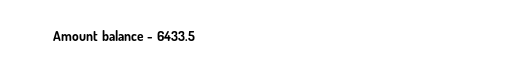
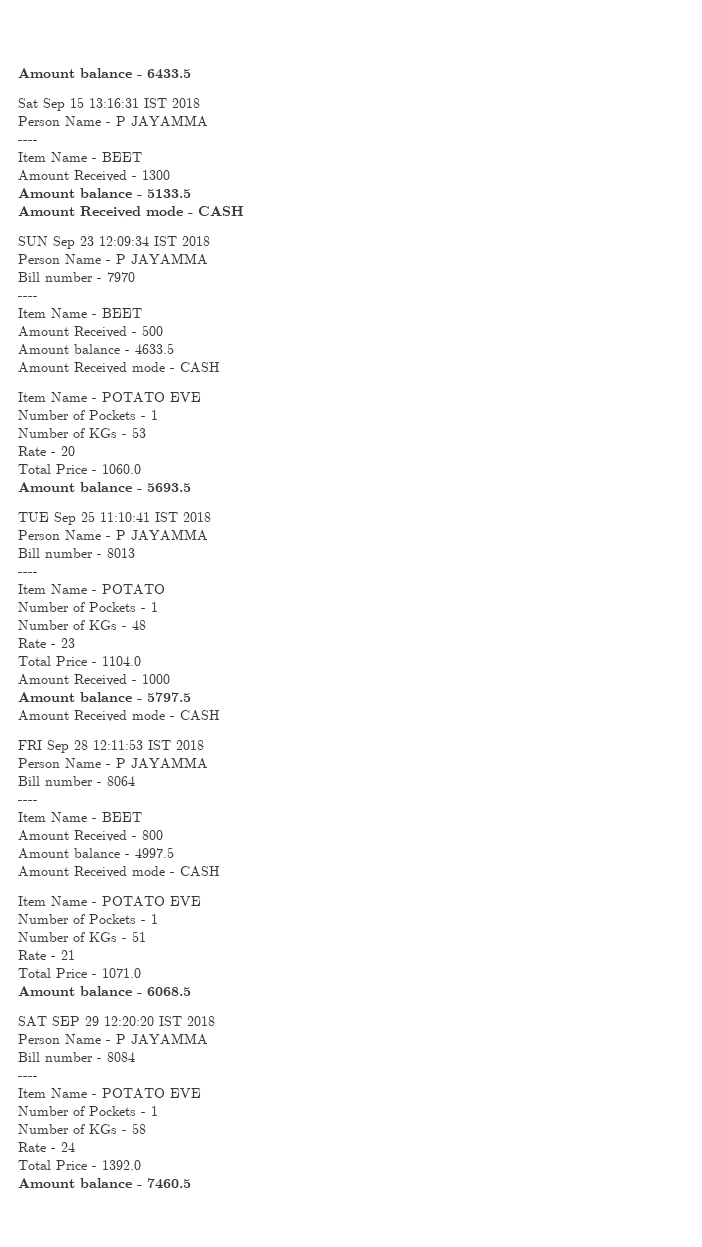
(195, 36) none -> [18,97,200,111] [18,115,208,127] [18,140,38,144] [18,152,142,162] [18,170,170,182] [18,188,191,198] [18,206,244,217] [18,236,210,249] [18,253,208,265] [18,272,135,282] [18,296,38,300] [18,308,142,318] [18,325,163,338] [18,343,174,355] [18,362,220,374] [18,392,201,403] [18,410,158,420] [18,427,146,438] [18,446,75,456] [18,464,141,474] [18,482,191,492] [18,511,211,525] [18,529,208,541] [18,548,135,558] [18,572,38,576] [18,584,165,595] [18,602,158,612] [18,620,146,630] [18,638,75,648] [18,656,141,666] [18,674,170,686] [18,692,191,702] [18,710,220,722] [18,739,204,753] [18,757,208,769] [18,776,135,786] [18,800,38,804] [18,812,142,822] [18,830,163,842] [18,847,174,859] [18,866,220,878] [18,896,201,907] [18,914,158,924] [18,931,146,942] [18,950,75,960] [18,968,141,978] [18,986,191,996] [18,1016,215,1027] [18,1033,208,1045] [18,1052,135,1062] [18,1076,38,1080] [18,1088,201,1099] [18,1106,158,1116] [18,1123,146,1134] [18,1142,75,1152] [18,1160,141,1170] [18,1178,191,1189] // Sat Sep 15 13:16:31 IST 2018 // Person Name - P JAYAMMA // ---- // Item Name - BEET // Amount Received - 1300 // Amount balance - 5133.5 // Amount Received mode - CASH // SUN Sep 23 12:09:34 IST 2018 // Person Name - P JAYAMMA // Bill number - 7970 // ---- // Item Name - BEET // Amount Received - 500 // Amount balance - 4633.5 // Amount Received mode - CASH // Item Name - POTATO EVE // Number of Pockets - 1 // Number of KGs - 53 // Rate - 20 // Total Price - 1060.0 // Amount balance - 5693.5 // TUE Sep 25 11:10:41 IST 2018 // Person Name - P JAYAMMA // Bill number - 8013 // ---- // Item Name - POTATO // Number of Pockets - 1 // Number of KGs - 48 // Rate - 23 // Total Price - 1104.0 // Amount Received - 1000 // Amount balance - 5797.5 // Amount Received mode - CASH // FRI Sep 28 12:11:53 IST 2018 // Person Name - P JAYAMMA // Bill number - 8064 // ---- // Item Name - BEET // Amount Received - 800 // Amount balance - 4997.5 // Amount Received mode - CASH // Item Name - POTATO EVE // Number of Pockets - 1 // Number of KGs - 51 // Rate - 21 // Total Price - 1071.0 // Amount balance - 6068.5 // SAT SEP 29 12:20:20 IST 2018 // Person Name - P JAYAMMA // Bill number - 8084 // ---- // Item Name - POTATO EVE // Number of Pockets - 1 // Number of KGs - 58 // Rate - 24 // Total Price - 1392.0 // Amount balance - 7460.5

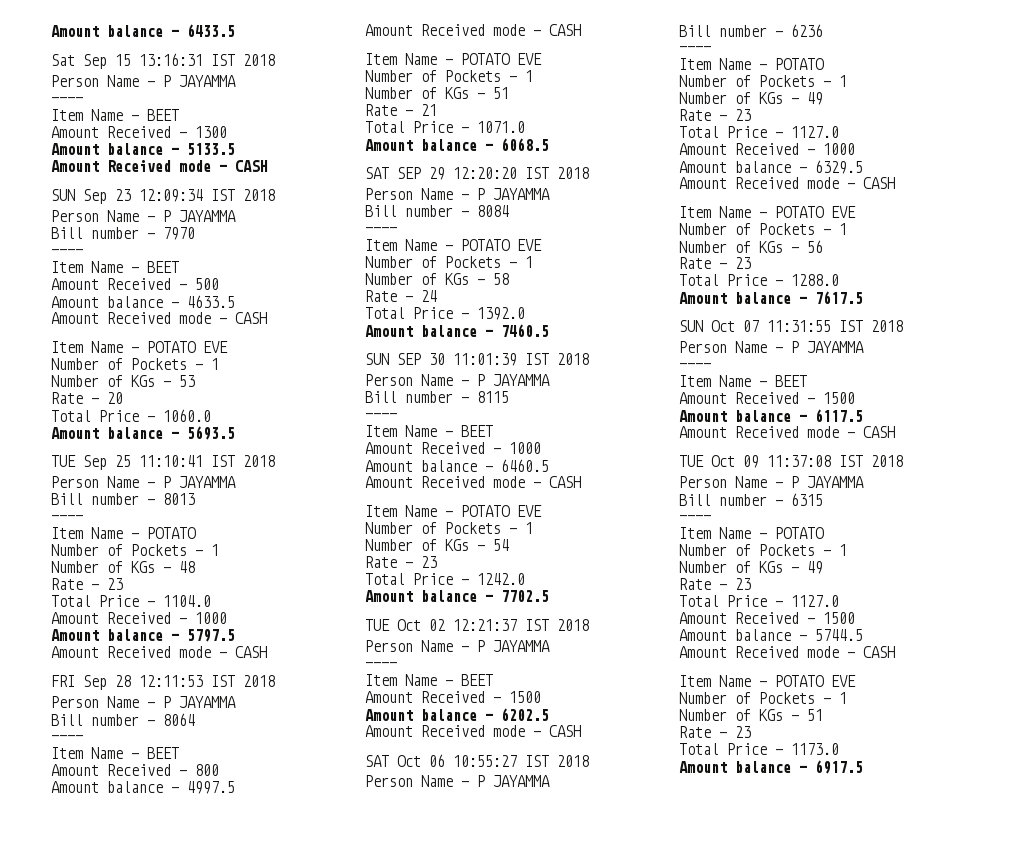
(191, 1183) none -> [365,353,589,366] [365,374,550,386] [365,391,509,403] [365,413,397,419] [365,425,493,437] [365,442,541,454] [365,459,549,472] [365,476,581,488] [365,505,542,517] [365,522,533,534] [365,539,509,551] [365,556,437,568] [365,573,525,585] [365,590,549,602] [365,619,589,631] [365,640,550,652] [365,662,397,668] [365,674,493,686] [365,691,541,703] [365,708,549,721] [365,725,581,737] [365,754,589,767] [365,775,550,787] [679,24,823,37] [679,46,711,52] [679,58,824,70] [679,75,847,87] [679,92,823,105] [679,109,751,121] [679,126,839,138] [679,143,855,155] [679,160,863,174] [679,177,895,189] [679,206,856,218] [679,223,847,235] [679,240,823,253] [679,257,751,269] [679,274,839,286] [679,291,863,304] [679,320,903,332] [679,341,864,353] [679,363,711,369] [679,375,807,387] [679,392,855,404] [679,409,863,422] [679,426,895,438] [679,455,903,468] [679,476,864,488] [679,493,823,506] [679,515,711,521] [679,527,824,539] [679,544,847,556] [679,561,823,574] [679,578,751,590] [679,595,839,607] [679,612,855,624] [679,629,863,641] [679,646,895,658] [679,675,856,687] [679,692,847,704] [679,709,823,721] [679,726,751,738] [679,743,839,755] [679,760,863,774] // SUN SEP 30 11:01:39 IST 2018 // Person Name - P JAYAMMA // Bill number - 8115 // ---- // Item Name - BEET // Amount Received - 1000 // Amount balance - 6460.5 // Amount Received mode - CASH // Item Name - POTATO EVE // Number of Pockets - 1 // Number of KGs - 54 // Rate - 23 // Total Price - 1242.0 // Amount balance - 7702.5 // TUE Oct 02 12:21:37 IST 2018 // Person Name - P JAYAMMA // ---- // Item Name - BEET // Amount Received - 1500 // Amount balance - 6202.5 // Amount Received mode - CASH // SAT Oct 06 10:55:27 IST 2018 // Person Name - P JAYAMMA // Bill number - 6236 // ---- // Item Name - POTATO // Number of Pockets - 1 // Number of KGs - 49 // Rate - 23 // Total Price - 1127.0 // Amount Received - 1000 // Amount balance - 6329.5 // Amount Received mode - CASH // Item Name - POTATO EVE // Number of Pockets - 1 // Number of KGs - 56 // Rate - 23 // Total Price - 1288.0 // Amount balance - 7617.5 // SUN Oct 07 11:31:55 IST 2018 // Person Name - P JAYAMMA // ---- // Item Name - BEET // Amount Received - 1500 // Amount balance - 6117.5 // Amount Received mode - CASH // TUE Oct 09 11:37:08 IST 2018 // Person Name - P JAYAMMA // Bill number - 6315 // ---- // Item Name - POTATO // Number of Pockets - 1 // Number of KGs - 49 // Rate - 23 // Total Price - 1127.0 // Amount Received - 1500 // Amount balance - 5744.5 // Amount Received mode - CASH // Item Name - POTATO EVE // Number of Pockets - 1 // Number of KGs - 51 // Rate - 23 // Total Price - 1173.0 // Amount balance - 6917.5

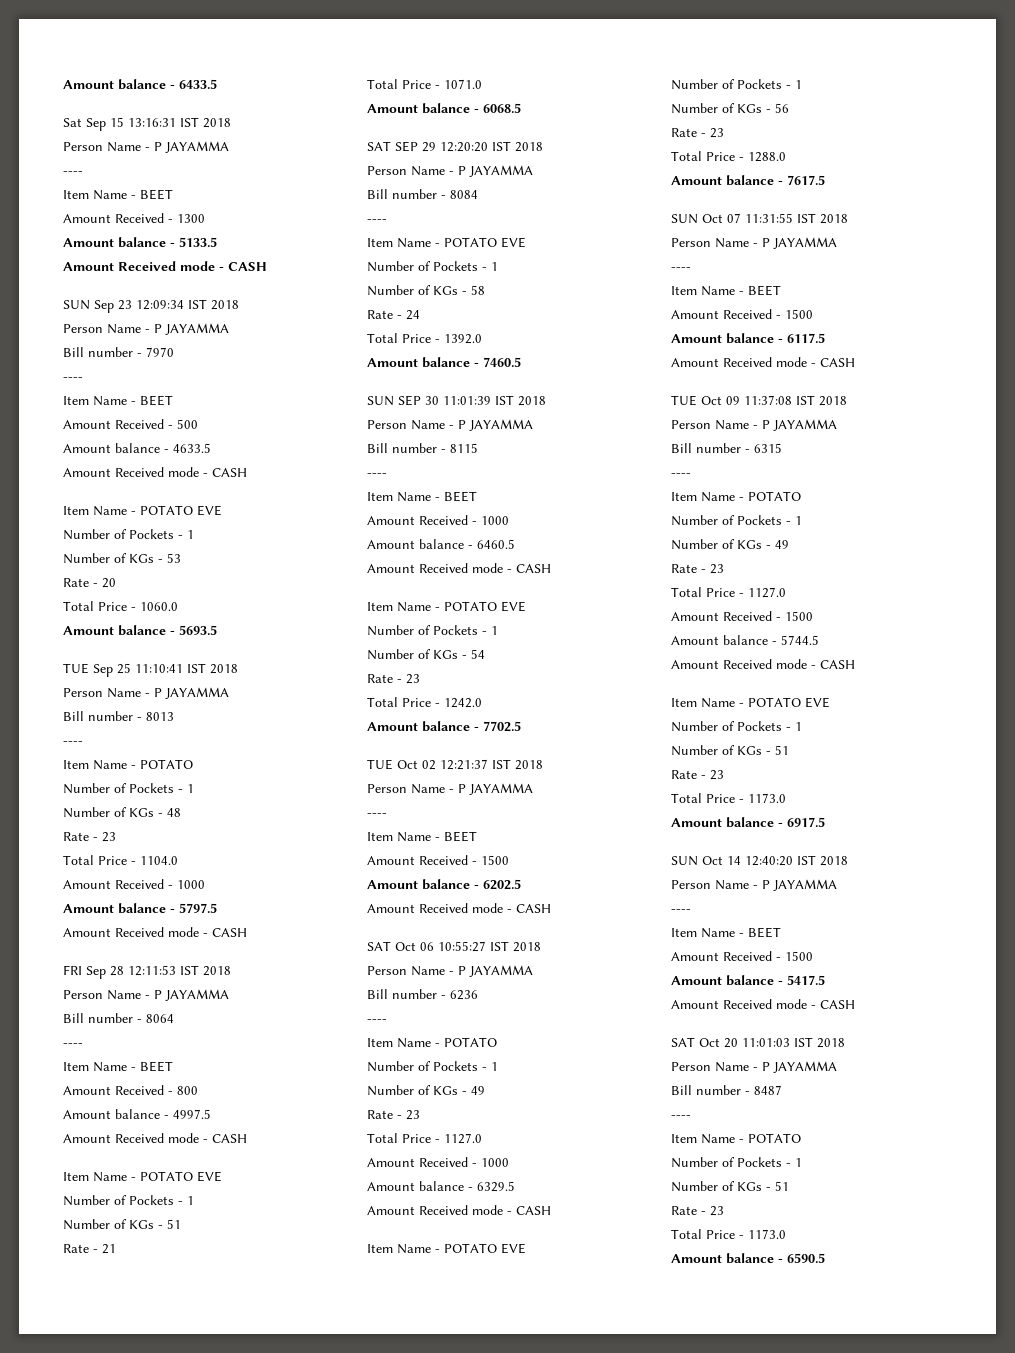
(863, 767) none -> [671,855,848,866] [671,879,837,891] [671,909,691,913] [671,927,781,938] [671,951,813,961] [671,975,825,986] [671,999,855,1009] [671,1037,845,1048] [671,1061,837,1073] [671,1085,782,1095] [671,1115,691,1119] [671,1133,801,1144] [671,1157,802,1168] [671,1181,789,1192] [671,1206,724,1216] [671,1229,786,1239] [671,1253,825,1264] // SUN Oct 14 12:40:20 IST 2018 // Person Name - P JAYAMMA // ---- // Item Name - BEET // Amount Received - 1500 // Amount balance - 5417.5 // Amount Received mode - CASH // SAT Oct 20 11:01:03 IST 2018 // Person Name - P JAYAMMA // Bill number - 8487 // ---- // Item Name - POTATO // Number of Pockets - 1 // Number of KGs - 51 // Rate - 23 // Total Price - 1173.0 // Amount balance - 6590.5

